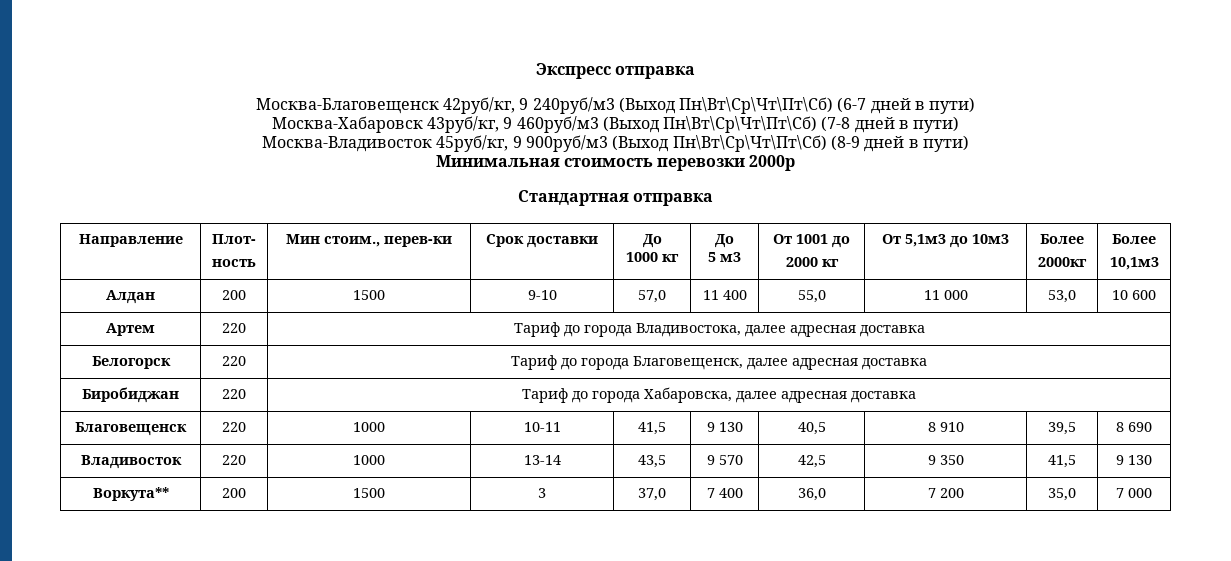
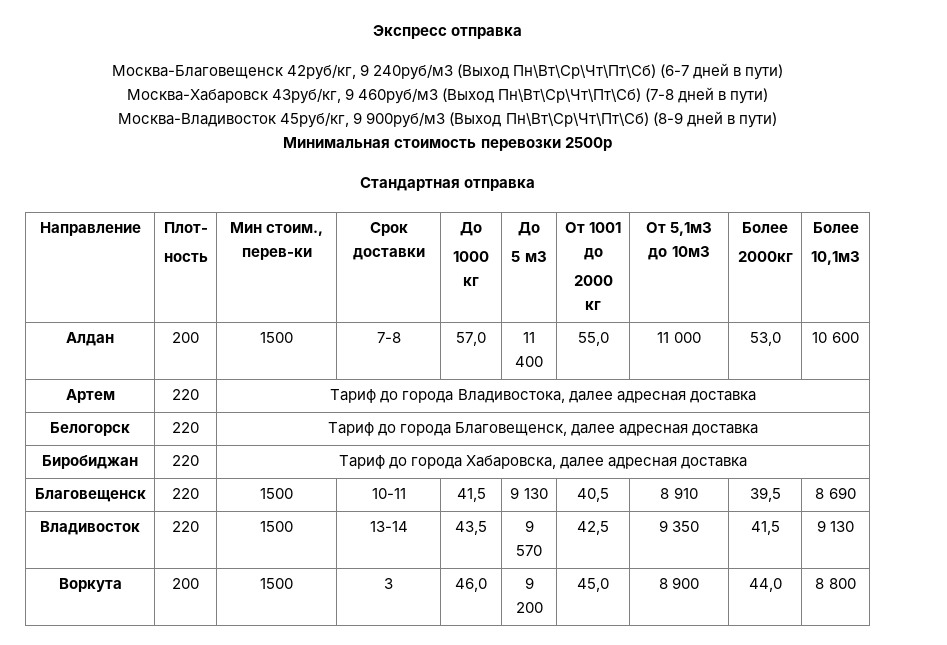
[749,155,796,171] 2000р -> [564,137,612,151] 2500р
[527,290,557,300] 9-10 -> [376,332,401,343] 7-8
[352,422,385,432] 1000 -> [260,488,293,499] 1500
[352,455,385,465] 1000 -> [260,521,293,532] 1500
[92,487,169,501] Воркута** -> [58,578,122,592] Воркута
[638,488,666,501] [706,488,743,498] [797,488,826,501] [927,488,964,498] [1048,488,1076,501] [1116,488,1152,498] 37,0 | 7 400 | 36,0 | 7 200 | 35,0 | 7 000 -> [455,578,487,592] [524,577,534,589] [515,602,543,613] [577,578,609,592] [658,577,700,589] [748,578,782,592] [815,578,856,589] 46,0 | 9 200 | 45,0 | 8 900 | 44,0 | 8 800

